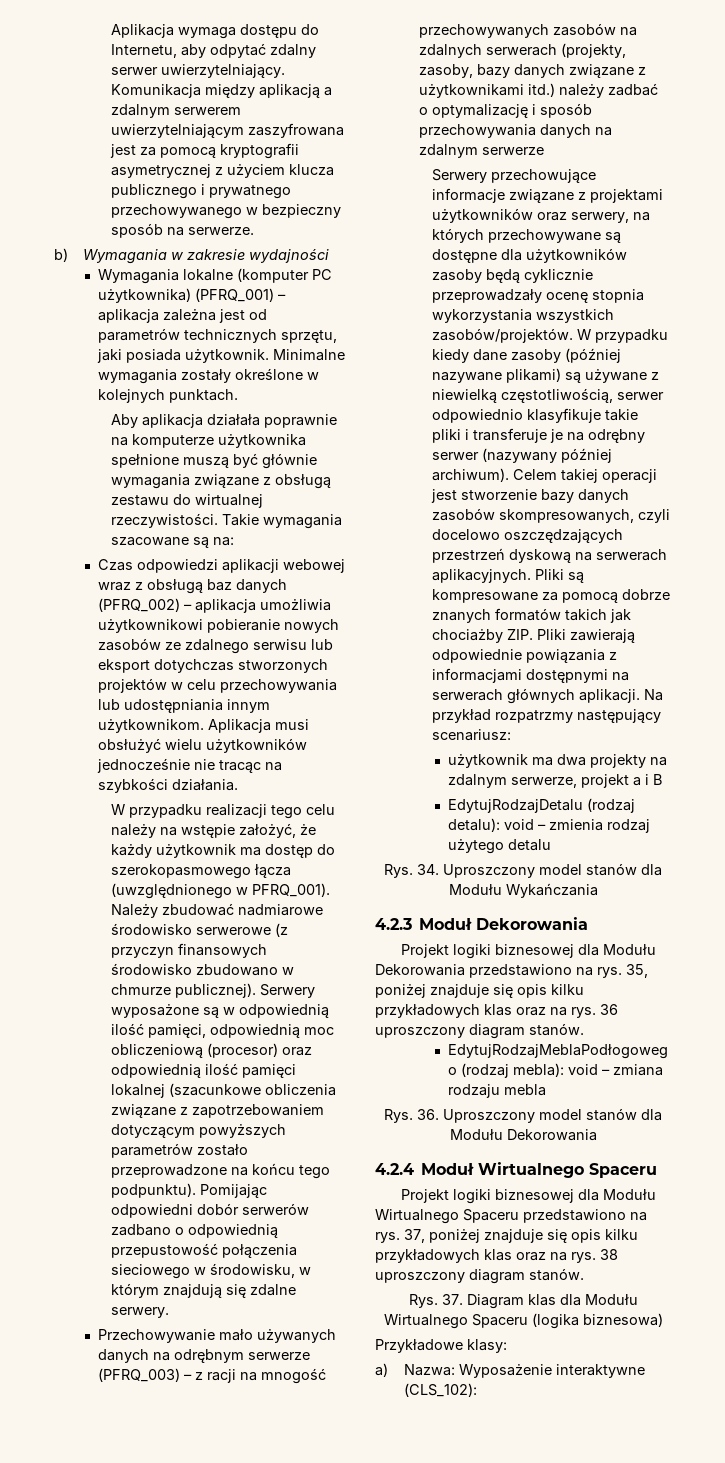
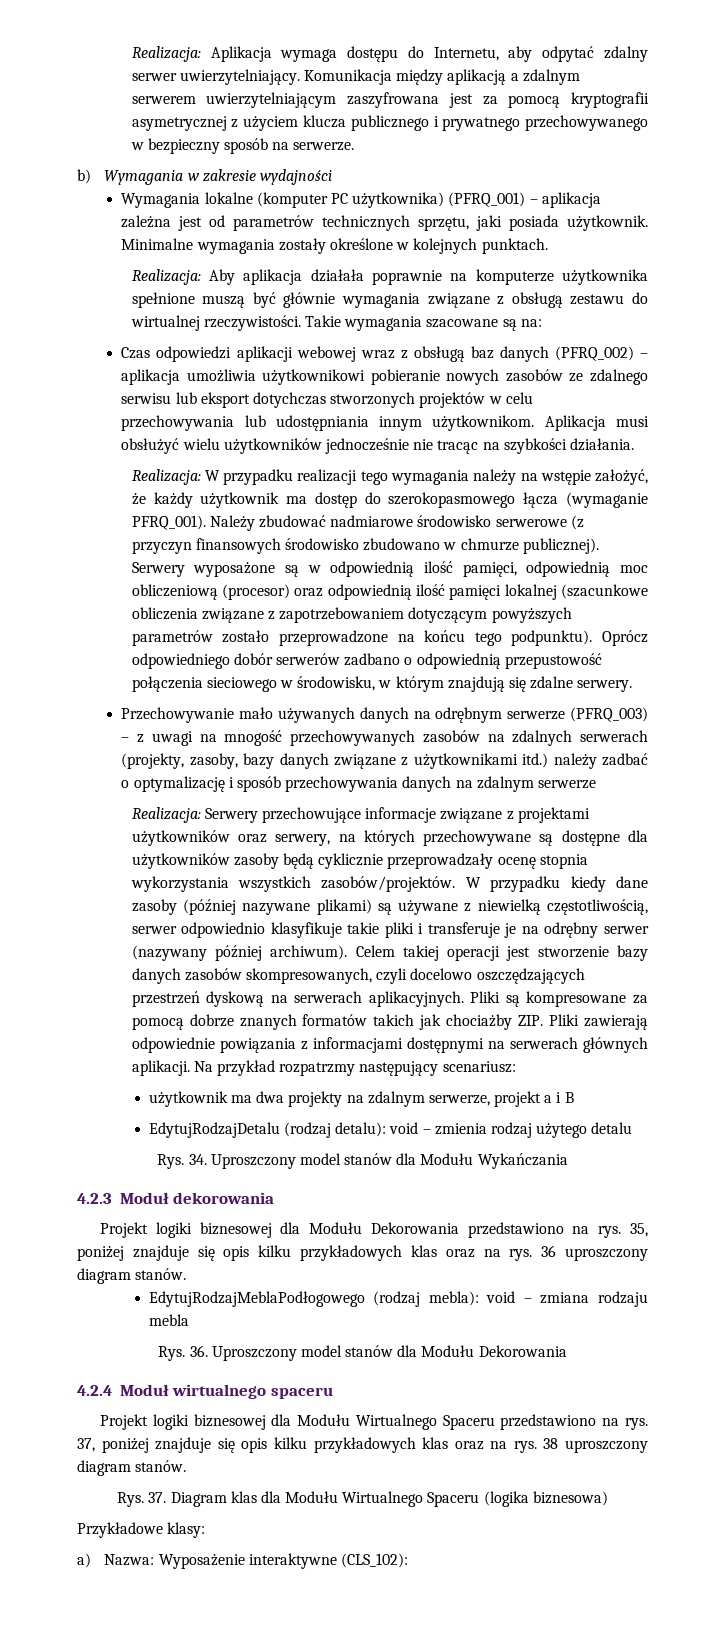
(111, 31) none -> [131,46,201,62] Realizacja:
(239, 396) none -> [131,269,201,285] Realizacja:
(239, 785) none -> [131,469,201,485] Realizacja:
[306,804,336,815] celu -> [390,470,469,485] wymagania
[111,883,249,899] (uwzględnionego w -> [566,492,648,508] (wymaganie
[200,1184,268,1198] [111,1204,194,1218] Pomijając odpowiedni -> [602,630,648,646] [131,653,230,669] Oprócz odpowiedniego
[207,1369,237,1383] racji -> [151,731,193,746] uwagi
(545, 151) none -> [131,807,201,823] Realizacja:
[476,917,589,930] Dekorowania -> [173,1192,275,1204] dekorowania
[478,1162,658,1178] Wirtualnego Spaceru -> [172,1384,333,1399] wirtualnego spaceru

